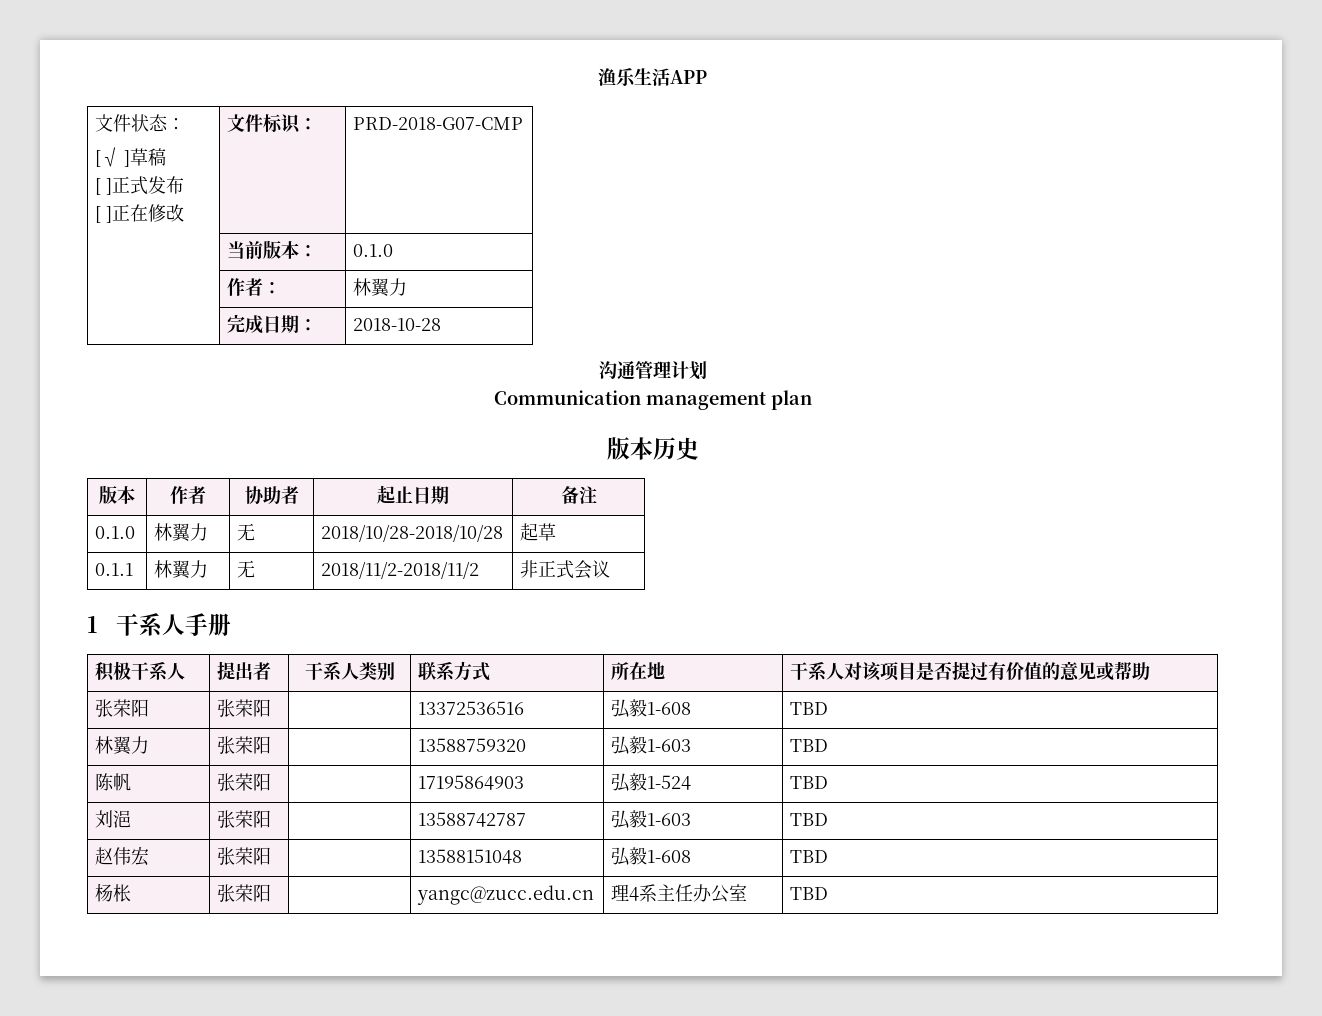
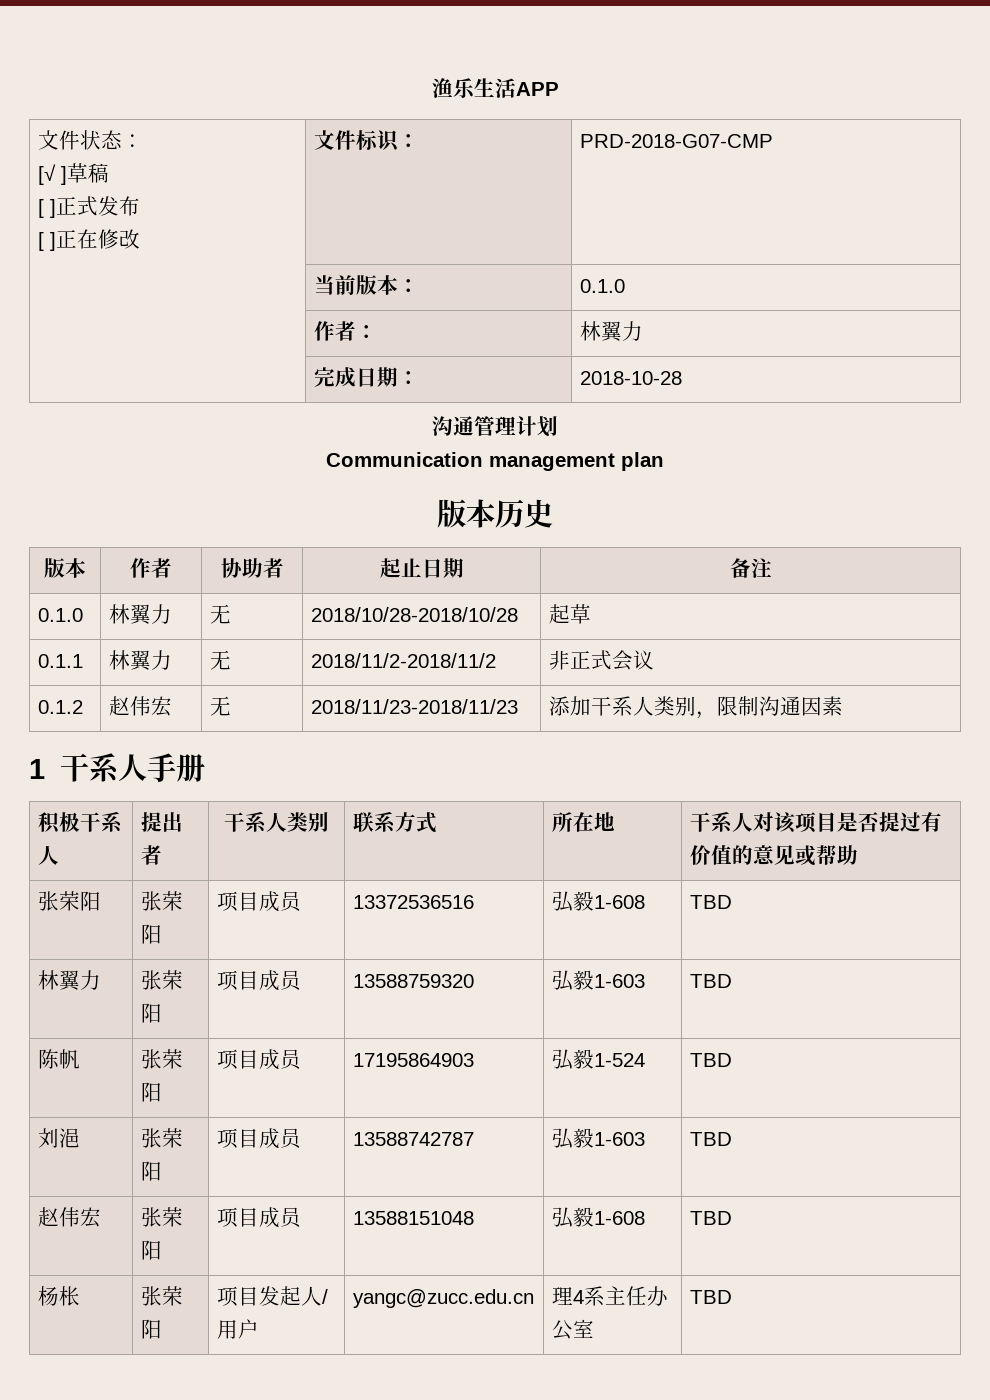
(610, 569) none -> [37,700,83,714] [108,696,172,717] [209,696,231,716] [310,699,518,714] [548,696,843,719] // 0.1.2 | 赵伟宏 | 无 | 2018/11/23-2018/11/23 | 添加干系人类别，限制沟通因素
(271, 708) none -> [216,891,302,912] 项目成员
(271, 745) none -> [216,970,302,991] 项目成员
(271, 782) none -> [216,1049,302,1070] 项目成员
(271, 819) none -> [216,1128,302,1149] 项目成员
(271, 856) none -> [216,1207,302,1228] 项目成员
(271, 893) none -> [216,1286,328,1307] [216,1319,259,1339] 项目发起人/用户

